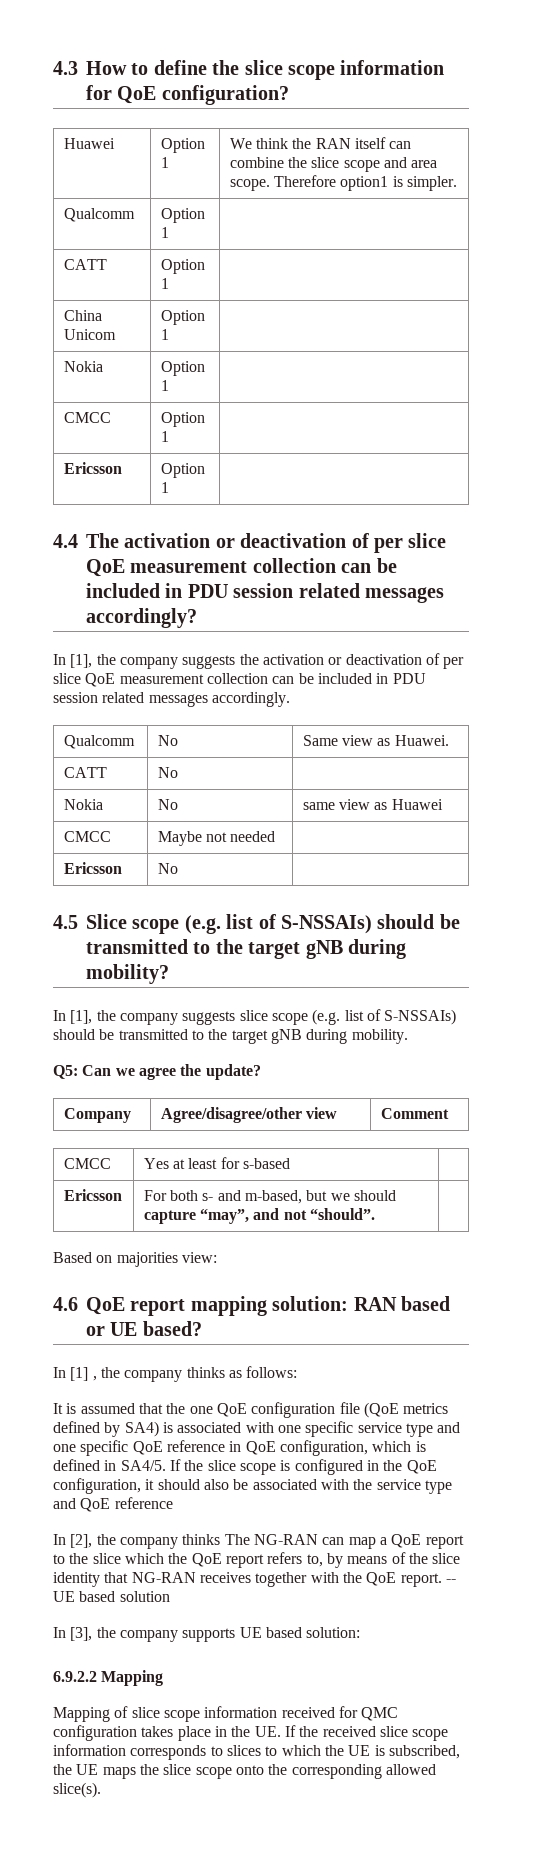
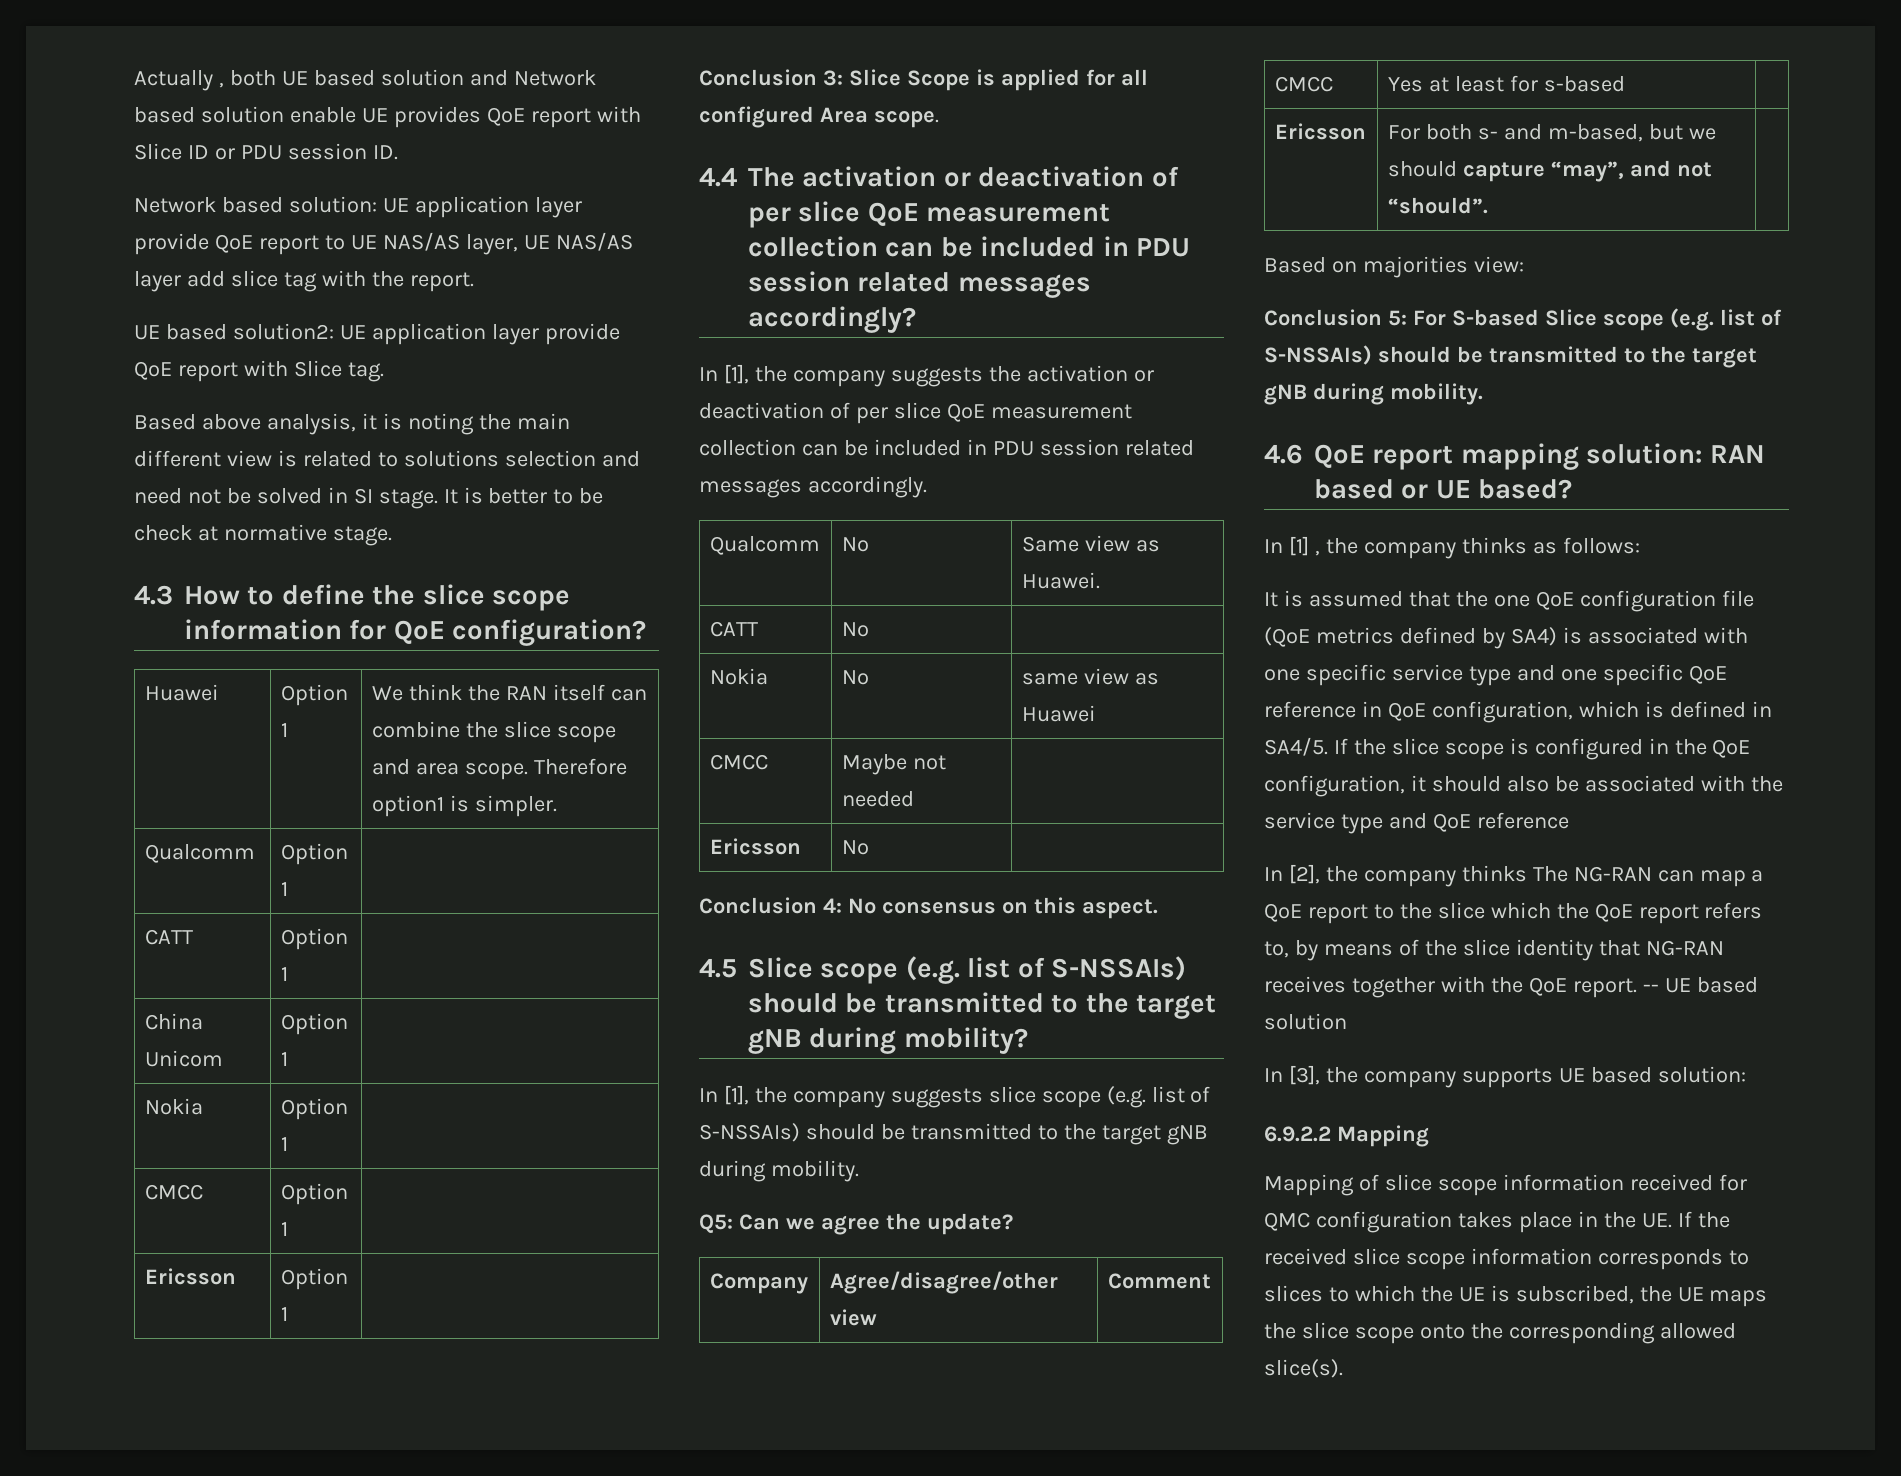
(53, 68) none -> [134,69,596,91] [134,106,641,128] [134,143,398,160] [134,196,582,218] [134,232,633,255] [134,270,474,292] [134,323,620,345] [134,360,384,382] [134,413,570,435] [134,450,640,467] [134,487,604,509] [134,524,392,546] Actually , both UE based solution and Network based solution enable UE provides QoE report with Slice ID or PDU session ID. // Network based solution: UE application layer provide QoE report to UE NAS/AS layer, UE NAS/AS layer add slice tag with the report. // UE based solution2: UE application layer provide QoE report with Slice tag. // Based above analysis, it is noting the main different view is related to solutions selection and need not be solved in SI stage. It is better to be check at normative stage. //
(169, 487) none -> [699,69,1148,91] [699,106,939,128] // Conclusion 3: Slice Scope is applied for all configured Area scope.
(178, 868) none -> [699,897,1158,919] // Conclusion 4: No consensus on this aspect.
(217, 1257) none -> [1264,308,1782,331] [1264,345,1757,368] [1264,383,1483,405] // Conclusion 5: For S-based Slice scope (e.g. list of S-NSSAIs) should be transmitted to the target gNB during mobility.

